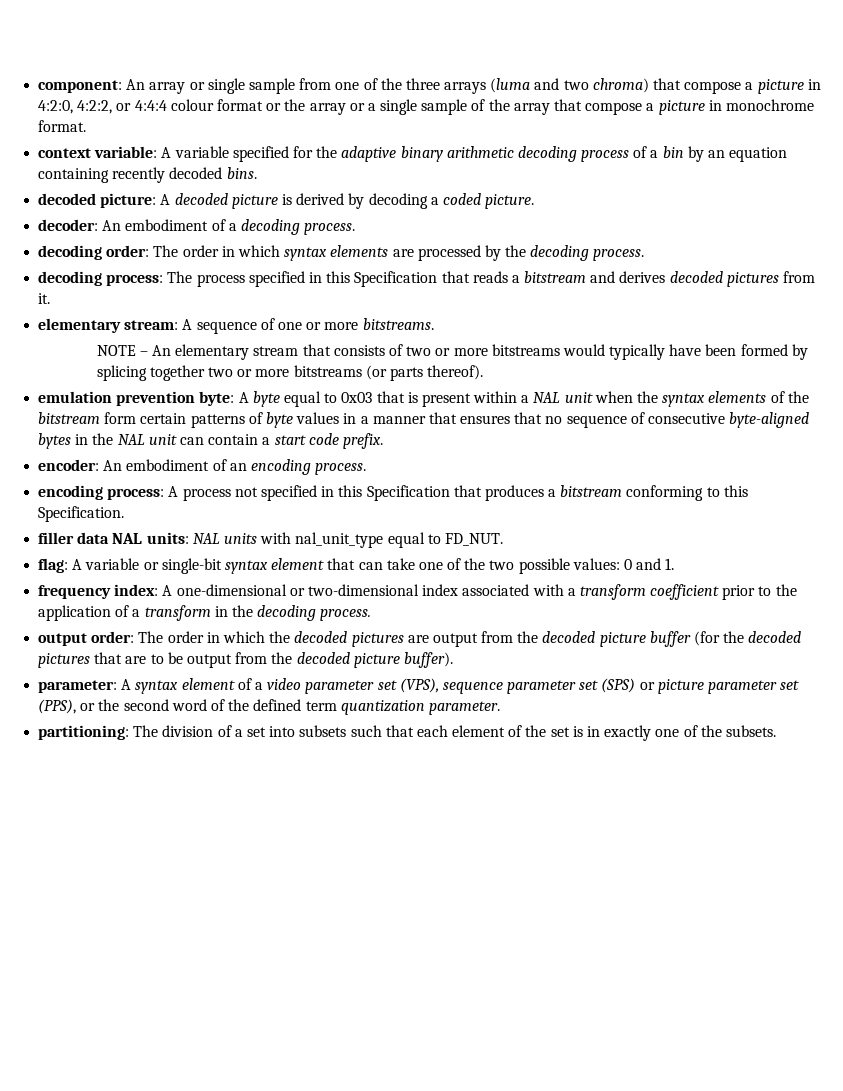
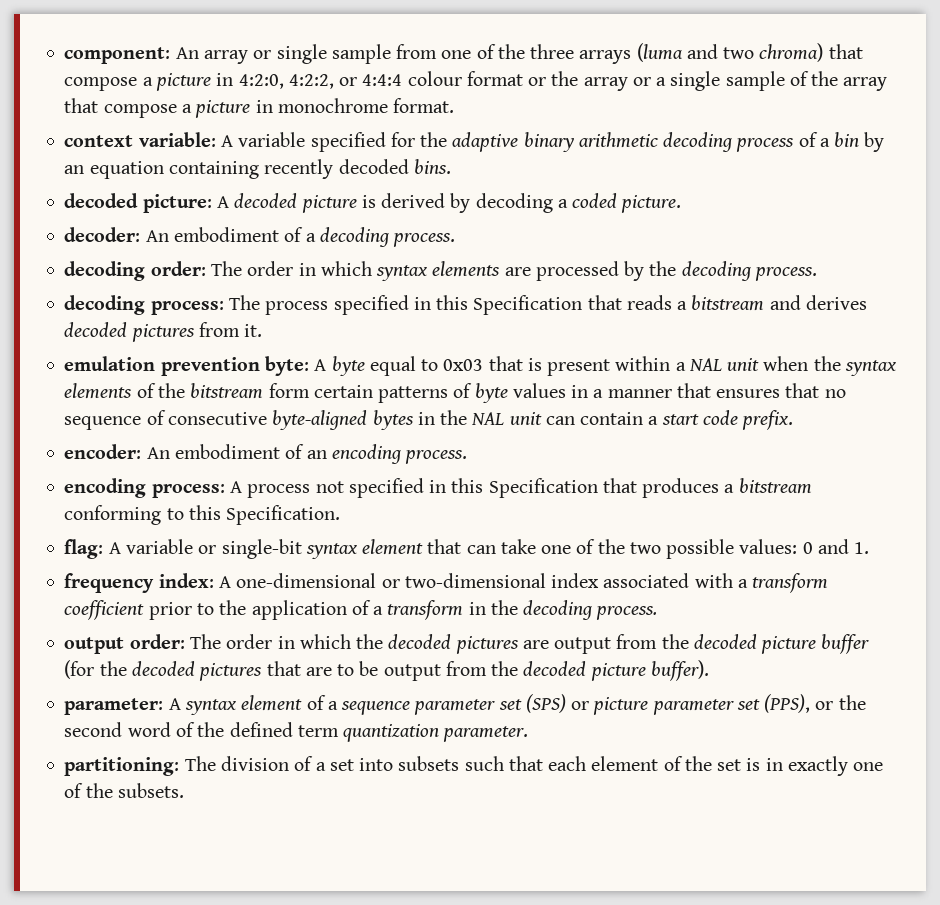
[38,318,434,334] [96,344,808,360] [96,365,484,381] // elementary stream: A sequence of one or more bitstreams. // NOTE – An elementary stream that consists of two or more bitstreams would typically have been formed by splicing together two or more bitstreams (or parts thereof). -> (263, 330) none
[38,532,503,548] // filler data NAL units: NAL units with nal_unit_type equal to FD_NUT. -> (341, 515) none
[267,678,439,694] video parameter set (VPS), -> (338, 705) none

